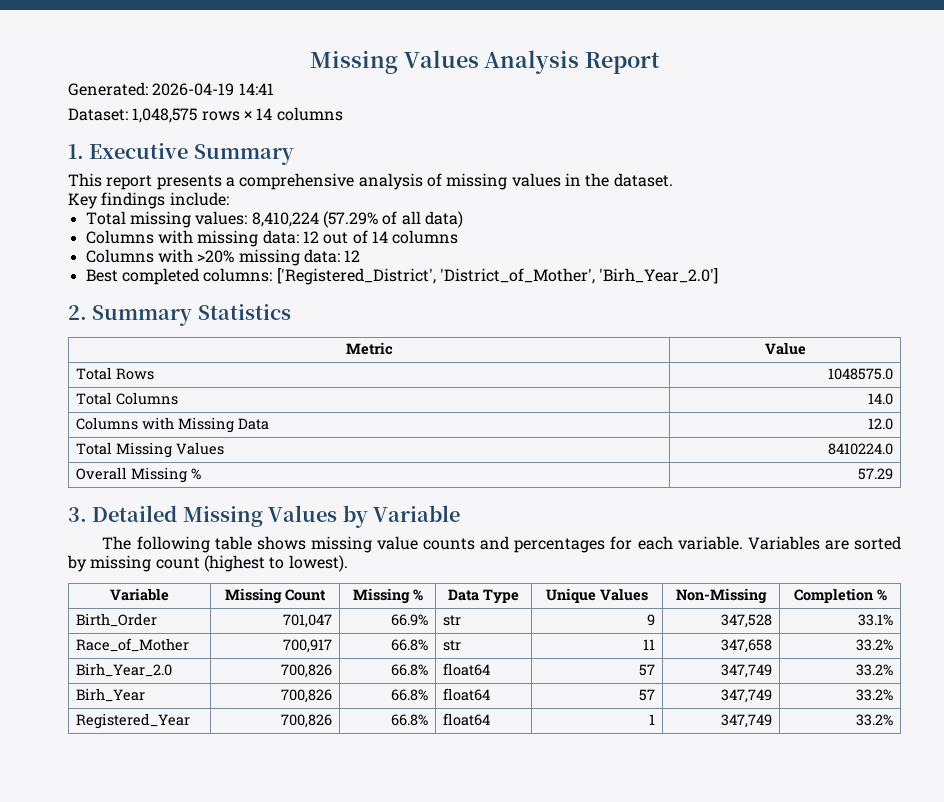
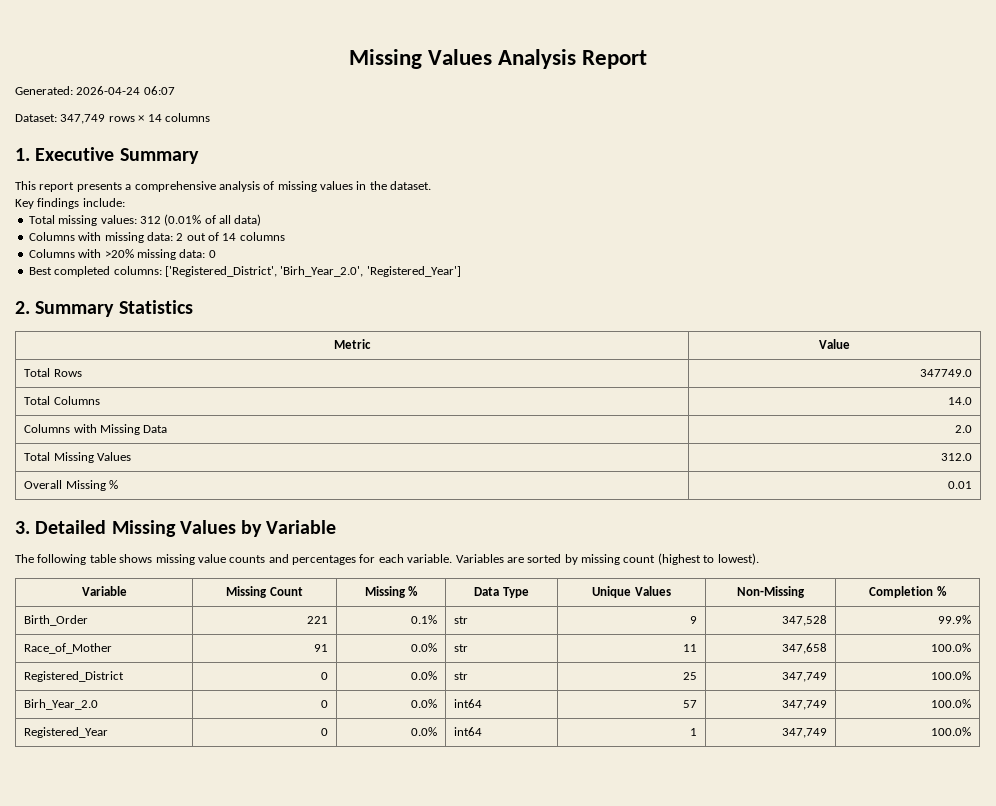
[152,83,274,96] 2026-04-19 14:41 -> [76,86,175,95] 2026-04-24 06:07
[132,108,198,123] 1,048,575 -> [60,114,106,124] 347,749
[251,211,378,228] 8,410,224 (57.29% -> [139,214,202,226] 312 (0.01%
[302,231,319,243] 12 -> [176,233,184,241] 2
[344,250,361,262] 12 -> [208,250,216,258] 0
[439,268,719,284] 'District_of_Mother', 'Birh_Year_2.0'] -> [280,266,461,277] 'Birh_Year_2.0', 'Registered_Year']
[828,368,894,380] 1048575.0 -> [919,369,972,377] 347749.0
[868,418,894,430] 12.0 -> [954,425,972,433] 2.0
[828,443,894,455] 8410224.0 -> [940,453,972,461] 312.0
[858,468,894,480] 57.29 -> [947,481,972,489] 0.01
[283,614,333,628] [391,614,429,626] 701,047 | 66.9% -> [306,616,328,624] [410,615,437,624] 221 | 0.1%
[858,614,894,626] 33.1% -> [937,615,971,624] 99.9%
[283,639,333,653] [391,639,429,651] 700,917 | 66.8% -> [313,644,328,652] [410,643,437,652] 91 | 0.0%
[856,639,894,651] [75,663,172,677] [281,664,333,678] [391,664,429,676] [442,663,490,676] [639,664,656,676] [721,664,773,678] [856,664,894,676] [75,688,145,702] [281,689,333,703] [391,689,429,701] [442,688,490,701] [639,689,656,701] [721,689,773,703] [856,689,894,701] [75,713,190,729] [281,714,333,728] [391,714,429,726] [442,713,490,726] 33.2% // Birh_Year_2.0 | 700,826 | 66.8% | float64 | 57 | 347,749 | 33.2% // Birh_Year | 700,826 | 66.8% | float64 | 57 | 347,749 | 33.2% // Registered_Year | 700,826 | 66.8% | float64 -> [930,643,971,652] [24,671,125,682] [320,672,328,680] [410,671,437,680] [454,672,469,680] [682,672,697,680] [781,672,827,682] [930,671,971,680] [24,699,99,710] [320,700,328,708] [410,699,437,708] [454,699,483,708] [682,700,697,708] [781,700,827,710] [930,699,971,708] [24,727,109,738] [320,728,328,736] [410,727,437,736] [454,727,483,736] 100.0% // Registered_District | 0 | 0.0% | str | 25 | 347,749 | 100.0% // Birh_Year_2.0 | 0 | 0.0% | int64 | 57 | 347,749 | 100.0% // Registered_Year | 0 | 0.0% | int64
[856,714,894,726] 33.2% -> [930,727,971,736] 100.0%

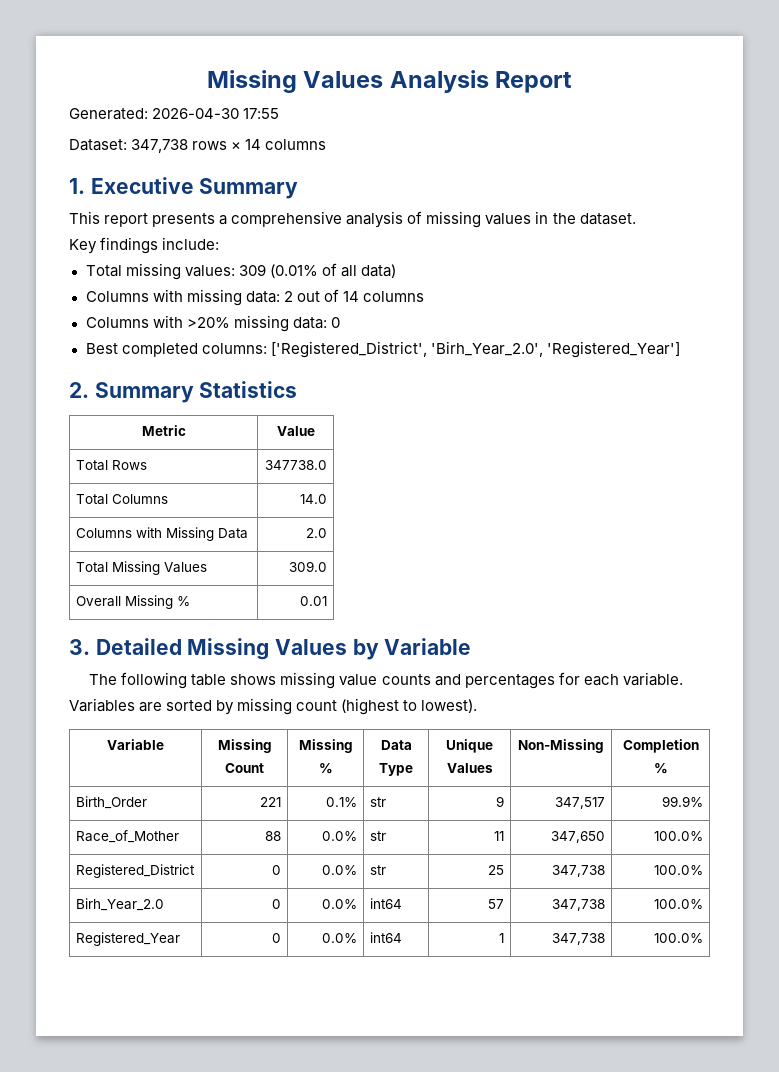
[76,86,175,95] 2026-04-24 06:07 -> [152,108,280,119] 2026-04-30 17:55
[60,114,106,124] 347,749 -> [131,139,189,153] 347,738
[139,216,161,224] 312 -> [238,264,266,276] 309
[919,369,972,377] 347749.0 -> [265,460,328,470] 347738.0
[940,453,972,461] 312.0 -> [289,561,328,572] 309.0
[781,615,827,626] 347,528 -> [555,797,606,809] 347,517
[313,644,328,652] 91 -> [265,831,282,841] 88
[781,643,827,654] 347,658 -> [551,831,606,843] 347,650
[781,672,827,682] 347,749 -> [552,865,606,877] 347,738
[781,700,827,710] 347,749 -> [552,899,606,911] 347,738
[781,728,827,738] 347,749 -> [552,933,606,945] 347,738

